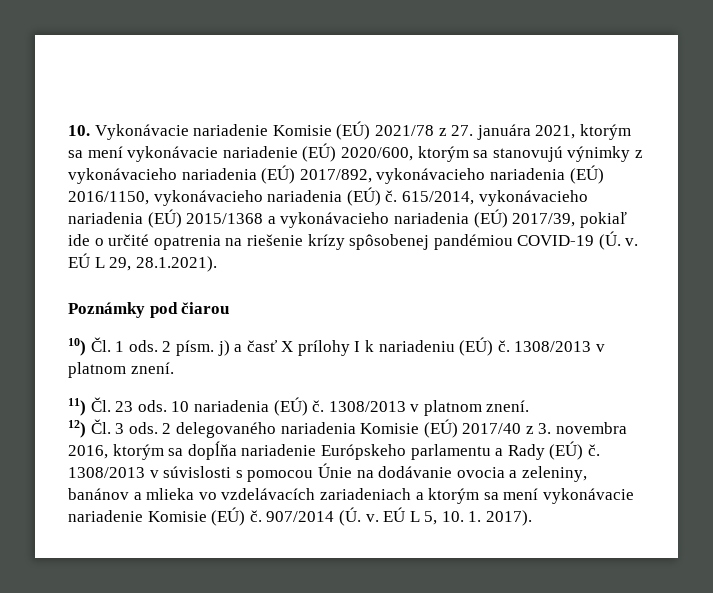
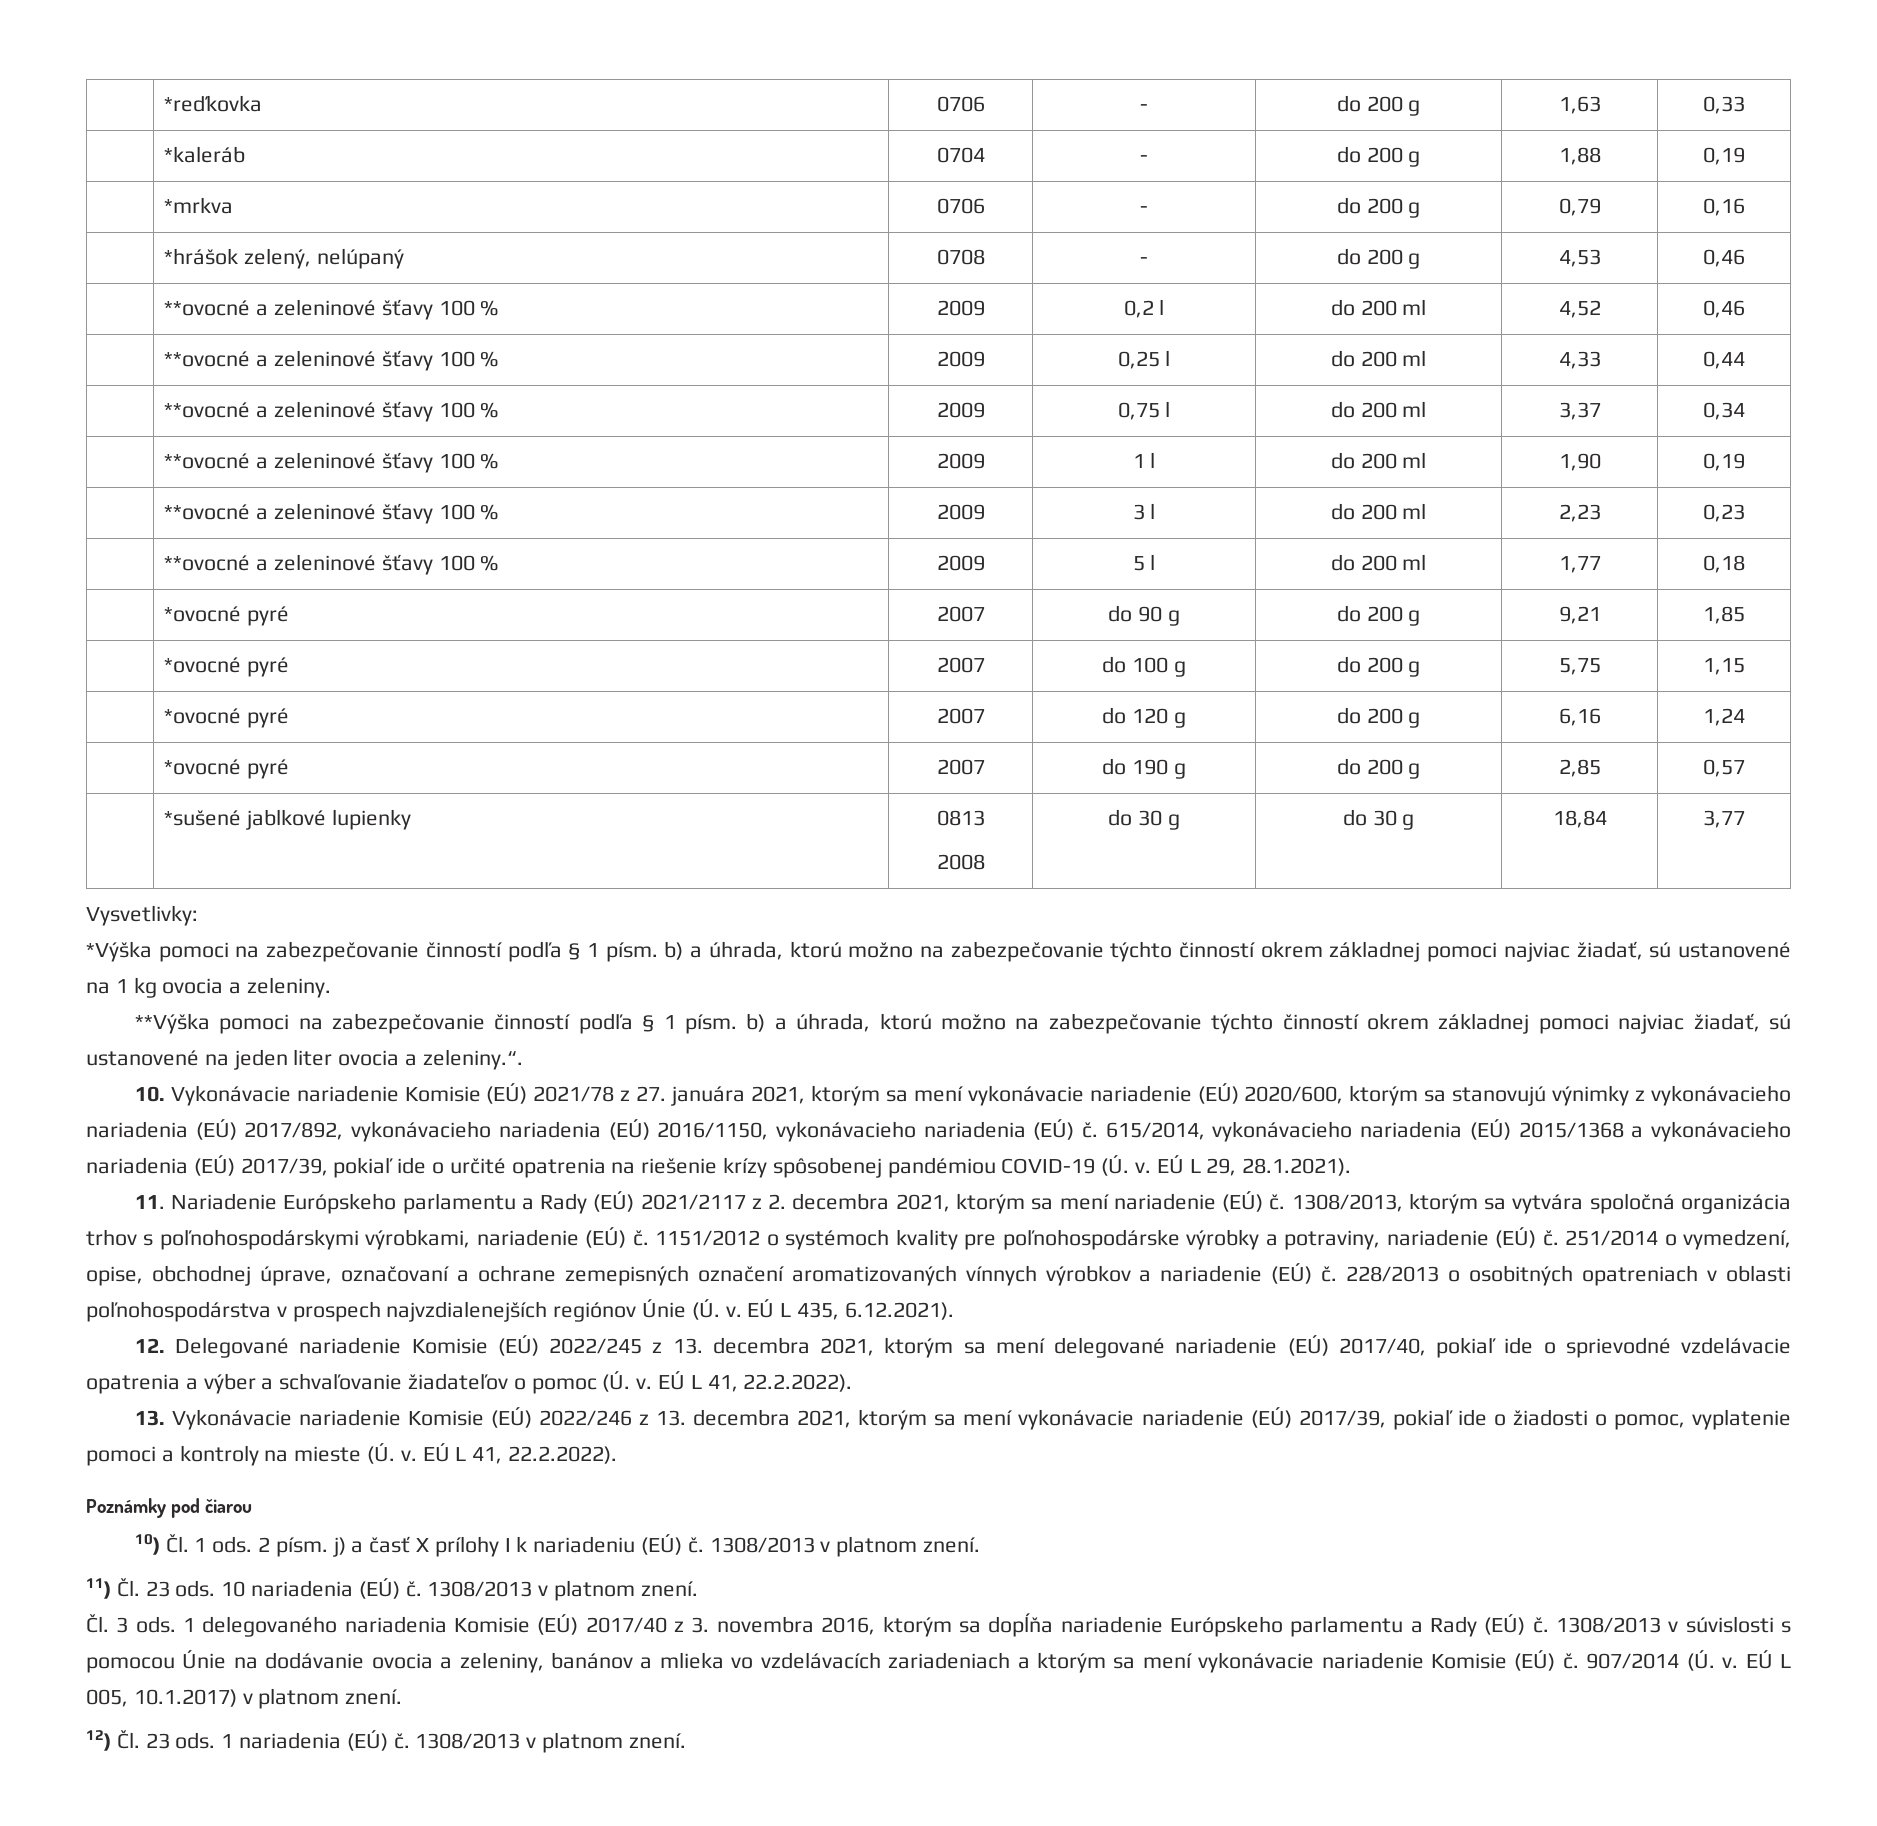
(68, 130) none -> [164,95,263,112] [936,96,985,112] [1140,104,1148,111] [1336,95,1421,116] [1558,96,1601,114] [1703,96,1745,114] [164,146,246,163] [936,147,985,163] [1140,155,1148,162] [1336,146,1421,167] [1558,147,1601,165] [1703,147,1745,165] [164,197,234,214] [936,198,985,214] [1140,206,1148,213] [1336,197,1421,218] [1558,198,1601,216] [1703,198,1745,216] [164,248,404,269] [936,249,985,265] [1140,257,1148,264] [1336,248,1421,269] [1558,249,1601,267] [1703,249,1745,267] [164,299,499,320] [936,300,985,316] [1123,299,1165,318] [1330,299,1427,316] [1558,300,1601,318] [1703,300,1745,318] [164,350,499,371] [936,351,985,367] [1117,350,1171,369] [1330,350,1427,367] [1558,351,1601,369] [1703,351,1745,369] [164,401,499,422] [936,402,985,418] [1117,401,1171,420] [1330,401,1427,418] [1558,402,1601,420] [1703,402,1745,420] [164,452,499,473] [936,453,985,469] [1132,452,1156,468] [1330,452,1427,469] [1558,453,1601,471] [1703,453,1745,471] [164,503,499,524] [936,504,985,520] [1132,503,1156,520] [1330,503,1427,520] [1558,504,1601,522] [1703,504,1745,522] [164,554,499,575] [936,555,985,571] [1132,554,1156,571] [1330,554,1427,571] [1558,556,1601,573] [1703,555,1745,573] [164,606,290,626] [936,606,985,622] [1108,605,1180,626] [1336,605,1421,626] [1558,606,1601,624] [1703,606,1745,624] [164,657,290,677] [936,657,985,673] [1102,656,1186,677] [1336,656,1421,677] [1558,658,1601,675] [1703,658,1745,675] [164,708,290,728] [936,708,985,724] [1102,707,1186,728] [1336,707,1421,728] [1558,708,1601,726] [1703,708,1745,726] [164,759,290,779] [936,759,985,775] [1102,758,1186,779] [1336,758,1421,779] [1558,759,1601,777] [1703,759,1745,777] [164,809,411,830] [936,810,985,826] [936,854,985,870] [1108,809,1180,830] [1342,809,1415,830] [1552,810,1607,828] [1703,810,1745,828] [86,905,198,926] [86,941,1791,962] [86,977,332,998] [134,1013,1792,1034] [86,1049,523,1070] | *reďkovka | 0706 | - | do 200 g | 1,63 | 0,33 // | *kaleráb | 0704 | - | do 200 g | 1,88 | 0,19 // | *mrkva | 0706 | - | do 200 g | 0,79 | 0,16 // | *hrášok zelený, nelúpaný | 0708 | - | do 200 g | 4,53 | 0,46 // | **ovocné a zeleninové šťavy 100 % | 2009 | 0,2 l | do 200 ml | 4,52 | 0,46 // | **ovocné a zeleninové šťavy 100 % | 2009 | 0,25 l | do 200 ml | 4,33 | 0,44 // | **ovocné a zeleninové šťavy 100 % | 2009 | 0,75 l | do 200 ml | 3,37 | 0,34 // | **ovocné a zeleninové šťavy 100 % | 2009 | 1 l | do 200 ml | 1,90 | 0,19 // | **ovocné a zeleninové šťavy 100 % | 2009 | 3 l | do 200 ml | 2,23 | 0,23 // | **ovocné a zeleninové šťavy 100 % | 2009 | 5 l | do 200 ml | 1,77 | 0,18 // | *ovocné pyré | 2007 | do 90 g | do 200 g | 9,21 | 1,85 // | *ovocné pyré | 2007 | do 100 g | do 200 g | 5,75 | 1,15 // | *ovocné pyré | 2007 | do 120 g | do 200 g | 6,16 | 1,24 // | *ovocné pyré | 2007 | do 190 g | do 200 g | 2,85 | 0,57 // | *sušené jablkové lupienky | 0813 // 2008 | do 30 g | do 30 g | 18,84 | 3,77 // Vysvetlivky: // *Výška pomoci na zabezpečovanie činností podľa § 1 písm. b) a úhrada, ktorú možno na zabezpečovanie týchto činností okrem základnej pomoci najviac žiadať, sú ustanovené na 1 kg ovocia a zeleniny. // **Výška pomoci na zabezpečovanie činností podľa § 1 písm. b) a úhrada, ktorú možno na zabezpečovanie týchto činností okrem základnej pomoci najviac žiadať, sú ustanovené na jeden liter ovocia a zeleniny.“. //
(217, 264) none -> [134,1191,1792,1214] [86,1227,1791,1250] [86,1263,1792,1286] [86,1299,954,1322] [134,1335,1791,1358] [86,1371,853,1394] [134,1407,1791,1430] [86,1443,618,1466] // 11. Nariadenie Európskeho parlamentu a Rady (EÚ) 2021/2117 z 2. decembra 2021, ktorým sa mení nariadenie (EÚ) č. 1308/2013, ktorým sa vytvára spoločná organizácia trhov s poľnohospodárskymi výrobkami, nariadenie (EÚ) č. 1151/2012 o systémoch kvality pre poľnohospodárske výrobky a potraviny, nariadenie (EÚ) č. 251/2014 o vymedzení, opise, obchodnej úprave, označovaní a ochrane zemepisných označení aromatizovaných vínnych výrobkov a nariadenie (EÚ) č. 228/2013 o osobitných opatreniach v oblasti poľnohospodárstva v prospech najvzdialenejších regiónov Únie (Ú. v. EÚ L 435, 6.12.2021). // 12. Delegované nariadenie Komisie (EÚ) 2022/245 z 13. decembra 2021, ktorým sa mení delegované nariadenie (EÚ) 2017/40, pokiaľ ide o sprievodné vzdelávacie opatrenia a výber a schvaľovanie žiadateľov o pomoc (Ú. v. EÚ L 41, 22.2.2022). // 13. Vykonávacie nariadenie Komisie (EÚ) 2022/246 z 13. decembra 2021, ktorým sa mení vykonávacie nariadenie (EÚ) 2017/39, pokiaľ ide o žiadosti o pomoc, vyplatenie pomoci a kontroly na mieste (Ú. v. EÚ L 41, 22.2.2022).
[68,420,86,438] 12) -> (698, 1589) none
[162,423,172,434] 2 -> [183,1618,196,1632] 1
[424,510,533,526] 5, 10. 1. 2017). -> [86,1688,403,1709] [86,1730,686,1753] 005, 10.1.2017) v platnom znení. // 12) Čl. 23 ods. 1 nariadenia (EÚ) č. 1308/2013 v platnom znení.

